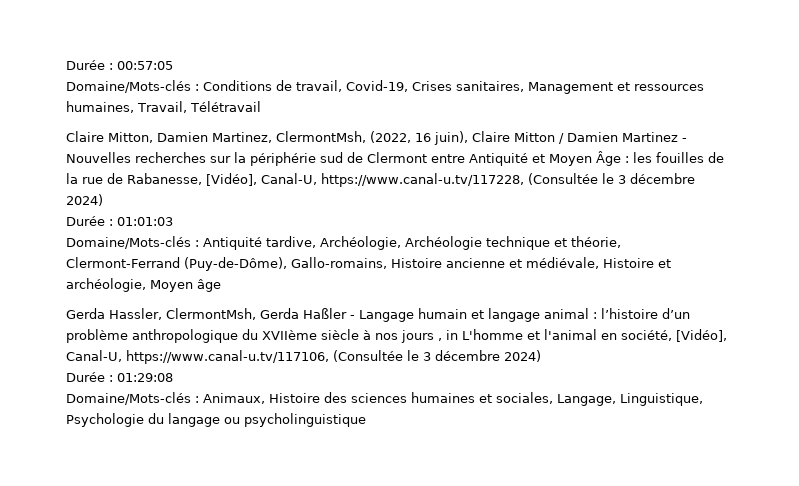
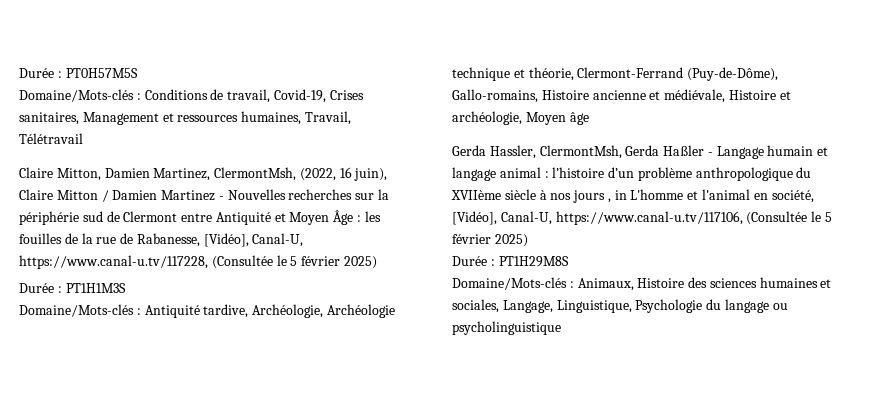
[66,60,173,70] Durée : 00:57:05 -> [19,68,138,78] Durée : PT0H57M5S
[617,173,695,184] [66,194,103,206] [66,216,173,226] 3 décembre 2024) // Durée : 01:01:03 -> [290,256,377,269] [19,283,126,293] 5 février 2025) // Durée : PT1H1M3S
[422,350,541,362] [66,372,173,382] 3 décembre 2024) // Durée : 01:29:08 -> [824,212,832,222] [452,234,528,247] [452,256,569,267] 5 février 2025) // Durée : PT1H29M8S

